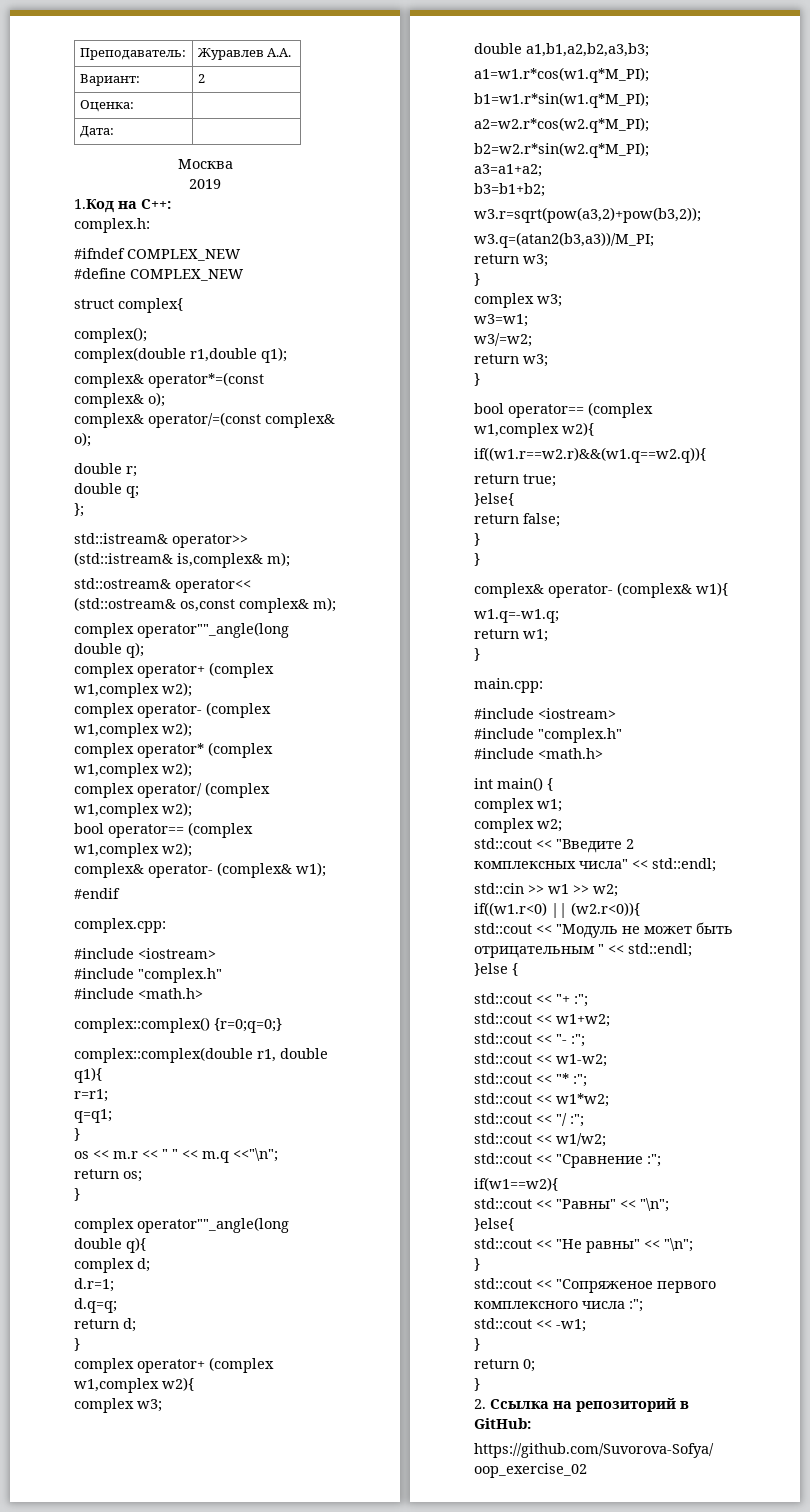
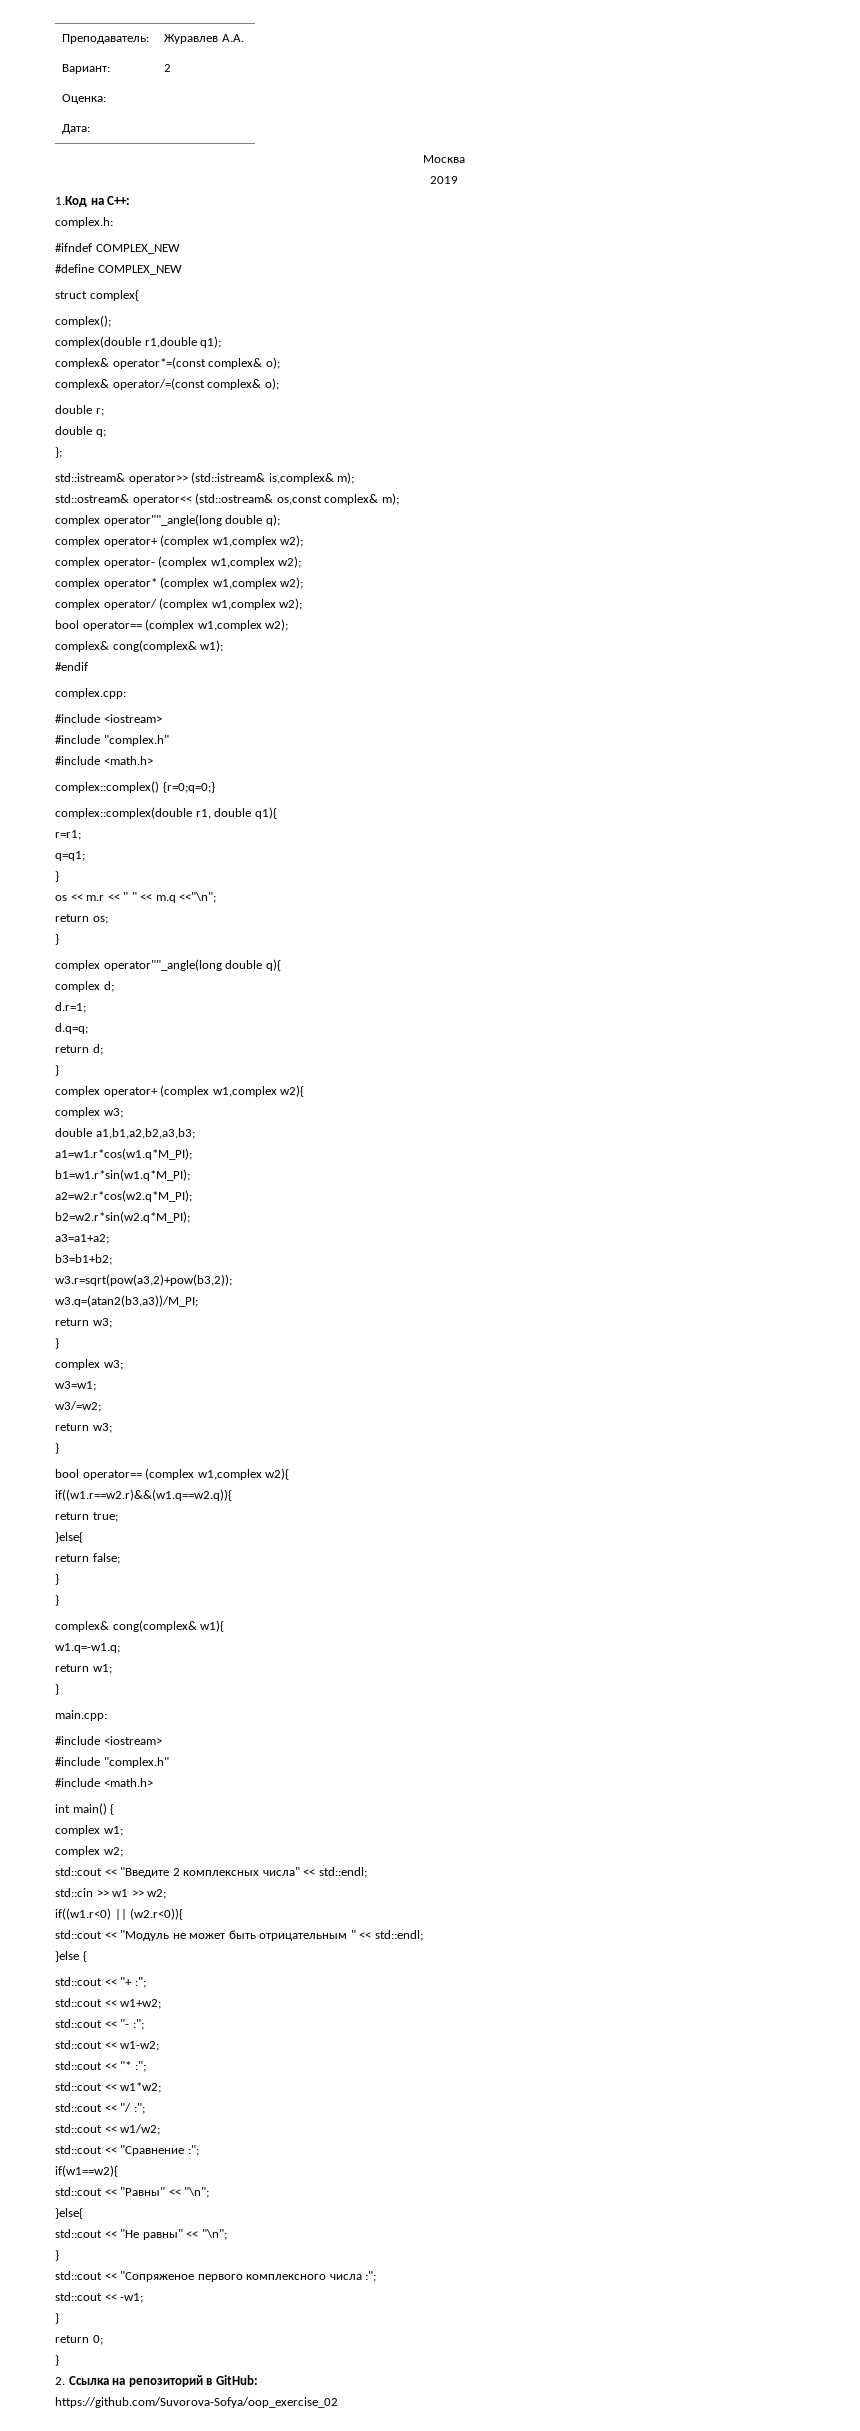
[148,862,292,878] operator- (complex& -> [112,640,197,652] cong(complex&
[548,582,692,598] operator- (complex& -> [112,1620,197,1632] cong(complex&

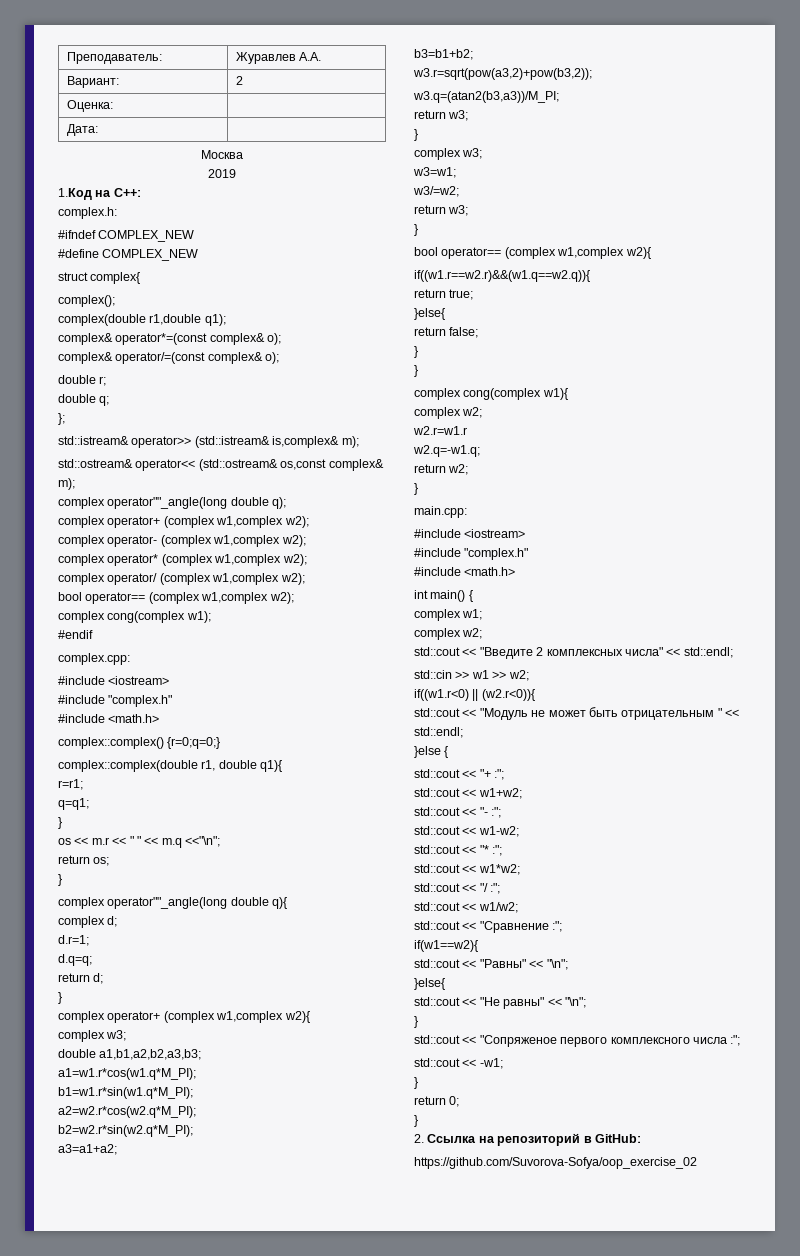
[55,640,197,652] complex& cong(complex& -> [58,611,186,623] complex cong(complex
[55,1620,197,1632] complex& cong(complex& -> [414,388,542,400] complex cong(complex
[55,1643,120,1653] [55,1664,112,1674] w1.q=-w1.q; // return w1; -> [414,407,483,419] [413,426,467,435] [413,445,480,457] [414,464,469,475] complex w2; // w2.r=w1.r // w2.q=-w1.q; // return w2;

